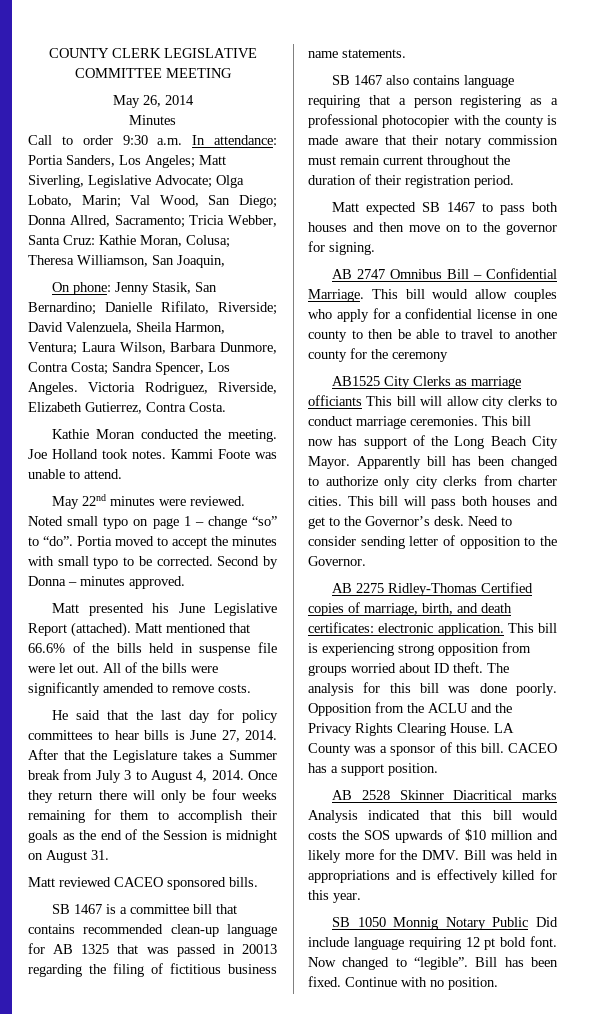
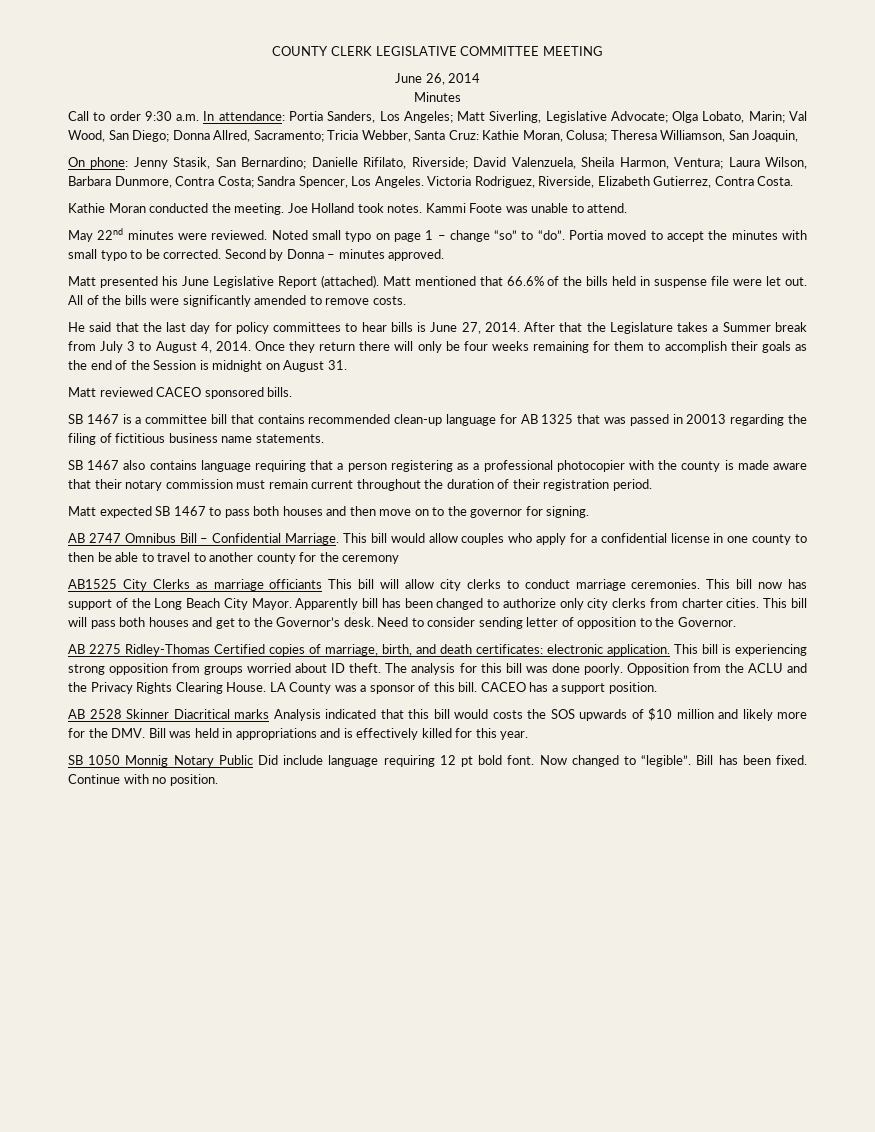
[112,95,140,108] May -> [394,73,422,83] June

